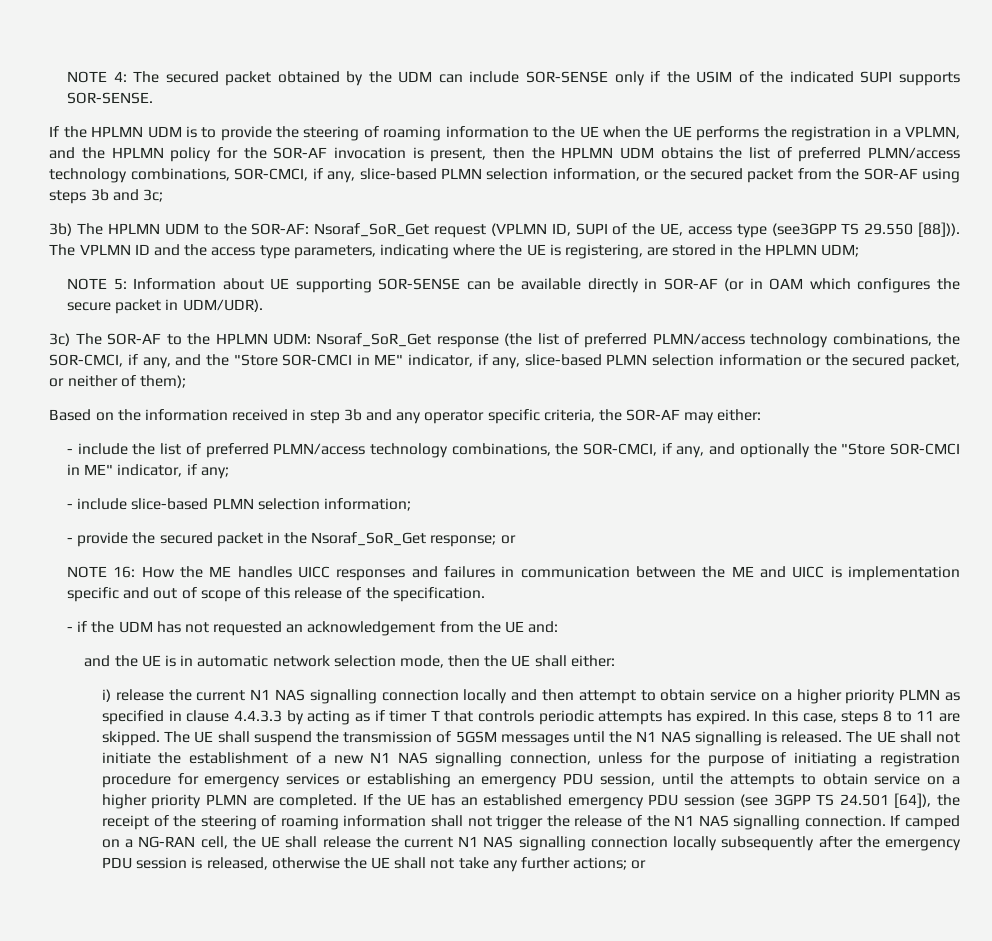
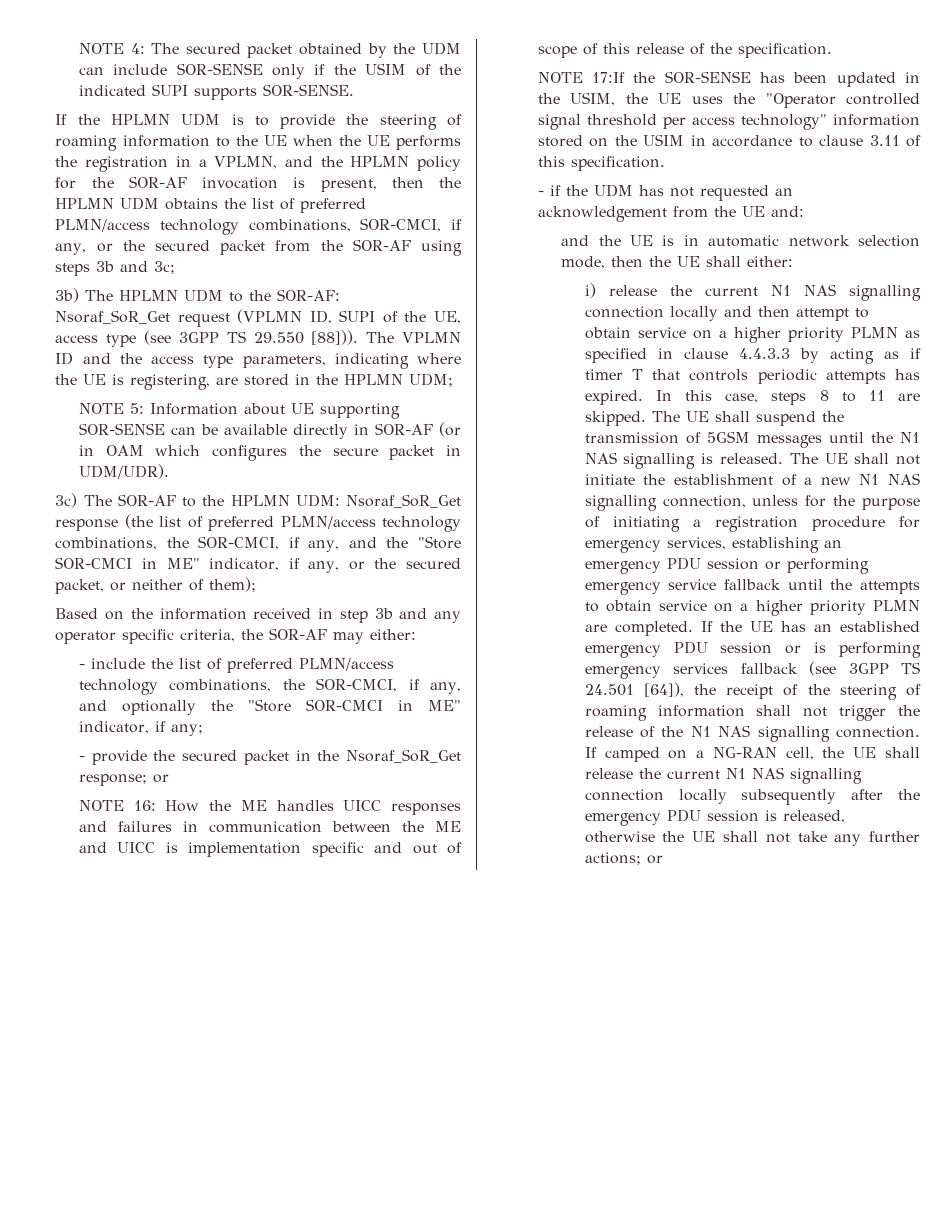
[359,168,640,181] slice-based PLMN selection information, -> (87, 249) none
[771,223,837,236] (see3GPP -> [144,330,219,345] (see 3GPP
[524,354,802,366] slice-based PLMN selection information -> (340, 567) none
[66,498,411,511] // - include slice-based PLMN selection information; -> (203, 730) none
(485, 594) none -> [537,71,920,87] [537,92,920,108] [537,114,920,130] [537,134,921,147] [537,156,665,171] // NOTE 17:If the SOR-SENSE has been updated in the USIM, the UE uses the "Operator controlled signal threshold per access technology" information stored on the USIM in accordance to clause 3.11 of this specification.
[286,773,362,785] services or -> [666,537,726,550] services,
[599,773,655,786] session, -> [706,558,869,574] [584,579,782,595] session or performing emergency service fallback
(735, 800) none -> [785,642,921,658] [584,663,798,679] or is performing emergency services fallback

